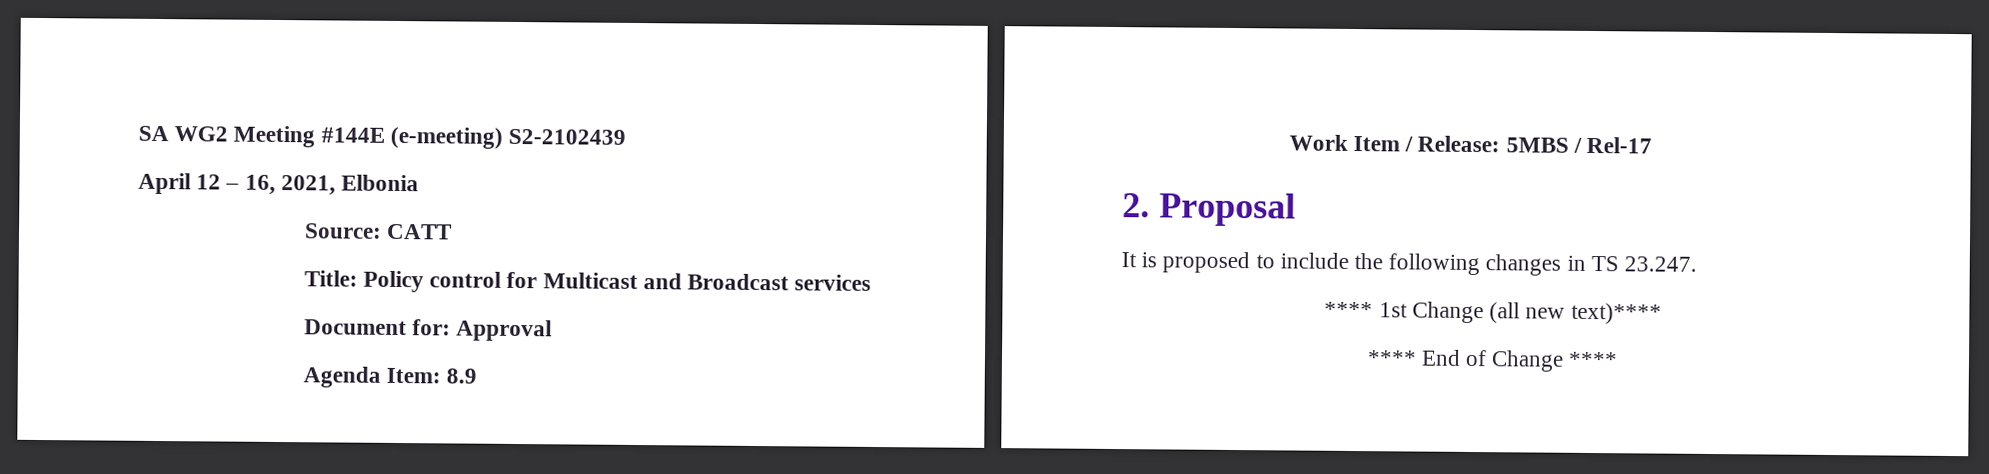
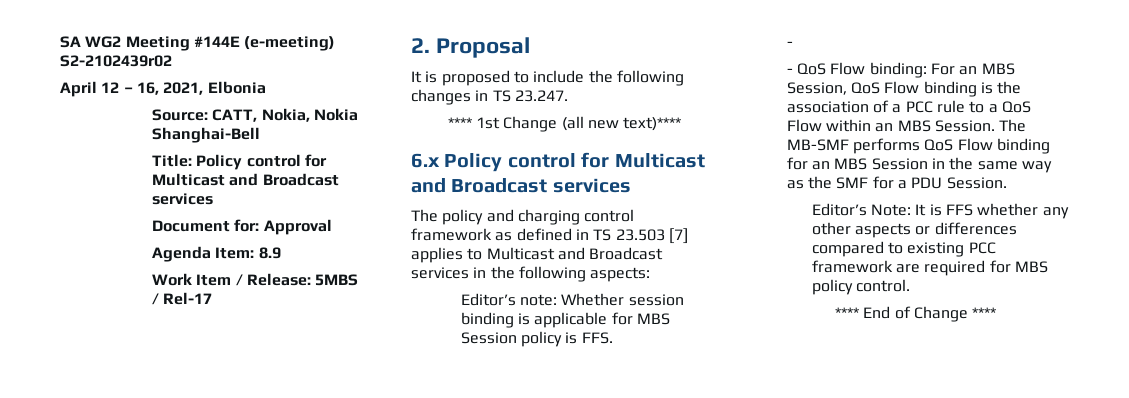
[508,128,627,145] S2-2102439 -> [60,55,172,67] S2-2102439r02
[386,223,453,240] CATT -> [212,108,359,122] [152,127,261,143] CATT, Nokia, Nokia Shanghai-Bell
(1662, 313) none -> [411,152,705,172] [411,178,631,193] [411,209,635,225] [411,228,688,244] [411,247,664,263] [411,266,651,282] [460,293,684,306] [460,312,670,328] [460,331,613,347] [786,41,793,47] [786,62,1015,78] [786,81,1022,97] [786,100,1032,113] [786,119,1027,132] [786,138,1051,154] [786,157,1053,173] [786,176,1007,189] [811,203,1069,219] [811,222,1017,238] [811,241,996,257] [811,260,1048,276] [811,279,910,295] // 6.x Policy control for Multicast and Broadcast services // The policy and charging control framework as defined in TS 23.503 [7] applies to Multicast and Broadcast services in the following aspects: // Editor’s note: Whether session binding is applicable for MBS Session policy is FFS. // - // - QoS Flow binding: For an MBS Session, QoS Flow binding is the association of a PCC rule to a QoS Flow within an MBS Session. The MB-SMF performs QoS Flow binding for an MBS Session in the same way as the SMF for a PDU Session. // Editor’s Note: It is FFS whether any other aspects or differences compared to existing PCC framework are required for MBS policy control.

